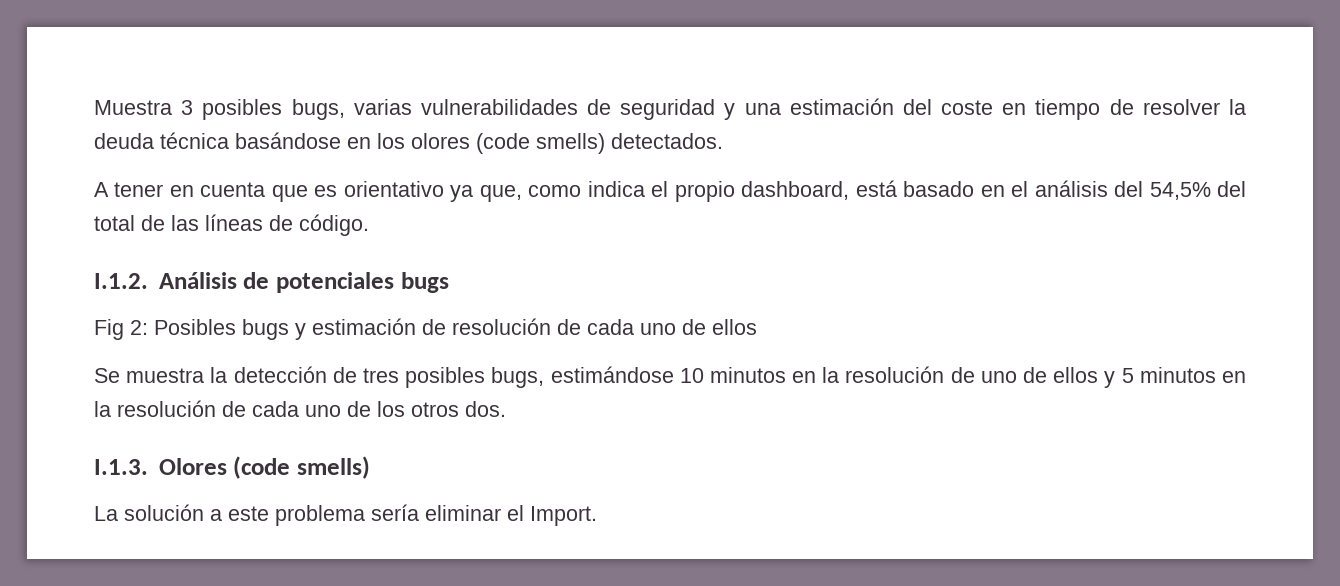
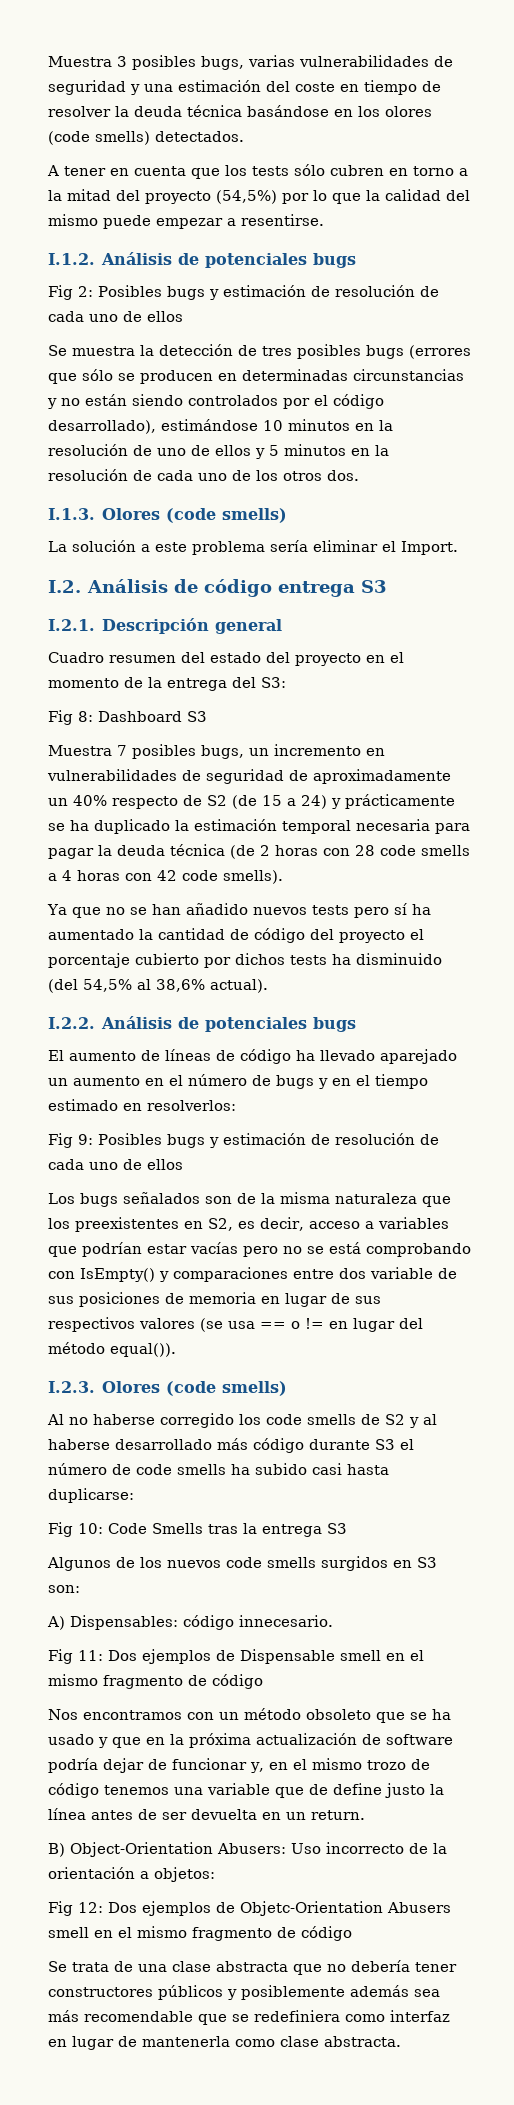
[314,180,1246,202] [94,214,369,236] es orientativo ya que, como indica el propio dashboard, está basado en el análisis del 54,5% del total de las líneas de código. -> [225,164,468,176] [48,189,470,204] [48,214,324,229] los tests sólo cubren en torno a la mitad del proyecto (54,5%) por lo que la calidad del mismo puede empezar a resentirse.
[491,367,545,388] bugs, -> [366,345,471,359] [48,369,464,384] [47,394,384,409] [48,420,156,434] bugs (errores que sólo se producen en determinadas circunstancias y no están siendo controlados por el código desarrollado),
(597, 516) none -> [48,579,388,597] [48,618,283,634] [48,652,404,666] [48,677,286,691] [48,710,207,725] [48,744,385,759] [47,769,451,784] [48,794,455,809] [48,819,470,834] [48,844,470,859] [48,870,283,884] [47,903,431,918] [48,928,424,943] [48,953,442,968] [48,979,268,993] [48,1016,357,1032] [48,1049,457,1064] [48,1074,428,1089] [48,1099,236,1111] [48,1133,439,1148] [48,1159,183,1170] [48,1192,451,1207] [48,1217,449,1232] [48,1242,471,1257] [48,1267,457,1282] [48,1292,381,1307] [48,1317,423,1332] [48,1342,176,1357] [48,1381,288,1396] [47,1413,437,1428] [48,1438,414,1453] [48,1463,389,1475] [48,1488,134,1503] [48,1522,347,1537] [47,1556,437,1571] [48,1585,80,1593] [47,1615,333,1630] [48,1649,424,1664] [48,1674,263,1689] [48,1708,451,1723] [48,1733,453,1748] [48,1758,430,1773] [48,1783,444,1798] [48,1808,365,1820] [48,1842,447,1857] [48,1867,215,1882] [48,1901,451,1916] [48,1926,352,1941] [48,1960,457,1975] [48,1985,440,2000] [48,2010,450,2025] [48,2036,401,2050] // I.2. Análisis de código entrega S3 // I.2.1. Descripción general // Cuadro resumen del estado del proyecto en el momento de la entrega del S3: // Fig 8: Dashboard S3 // Muestra 7 posibles bugs, un incremento en vulnerabilidades de seguridad de aproximadamente un 40% respecto de S2 (de 15 a 24) y prácticamente se ha duplicado la estimación temporal necesaria para pagar la deuda técnica (de 2 horas con 28 code smells a 4 horas con 42 code smells). // Ya que no se han añadido nuevos tests pero sí ha aumentado la cantidad de código del proyecto el porcentaje cubierto por dichos tests ha disminuido (del 54,5% al 38,6% actual). // I.2.2. Análisis de potenciales bugs // El aumento de líneas de código ha llevado aparejado un aumento en el número de bugs y en el tiempo estimado en resolverlos: // Fig 9: Posibles bugs y estimación de resolución de cada uno de ellos // Los bugs señalados son de la misma naturaleza que los preexistentes en S2, es decir, acceso a variables que podrían estar vacías pero no se está comprobando con IsEmpty() y comparaciones entre dos variable de sus posiciones de memoria en lugar de sus respectivos valores (se usa == o != en lugar del método equal()). // I.2.3. Olores (code smells) // Al no haberse corregido los code smells de S2 y al haberse desarrollado más código durante S3 el número de code smells ha subido casi hasta duplicarse: // Fig 10: Code Smells tras la entrega S3 // Algunos de los nuevos code smells surgidos en S3 son: // A) Dispensables: código innecesario. // Fig 11: Dos ejemplos de Dispensable smell en el mismo fragmento de código // Nos encontramos con un método obsoleto que se ha usado y que en la próxima actualización de software podría dejar de funcionar y, en el mismo trozo de código tenemos una variable que de define justo la línea antes de ser devuelta en un return. // B) Object-Orientation Abusers: Uso incorrecto de la orientación a objetos: // Fig 12: Dos ejemplos de Objetc-Orientation Abusers smell en el mismo fragmento de código // Se trata de una clase abstracta que no debería tener constructores públicos y posiblemente además sea más recomendable que se redefiniera como interfaz en lugar de mantenerla como clase abstracta.

